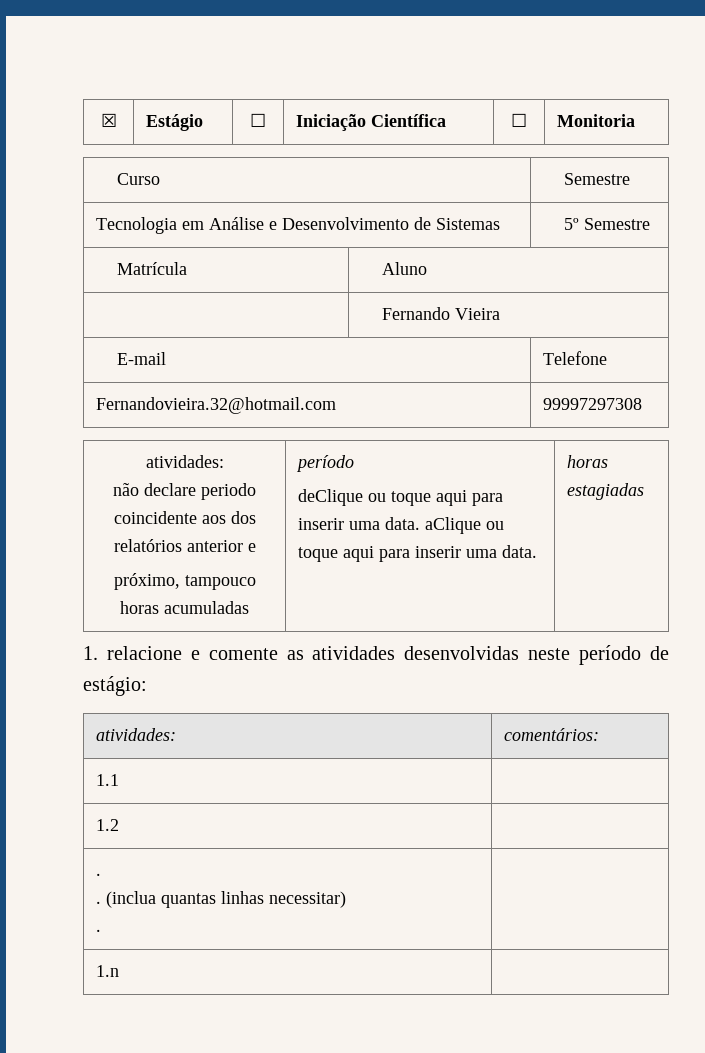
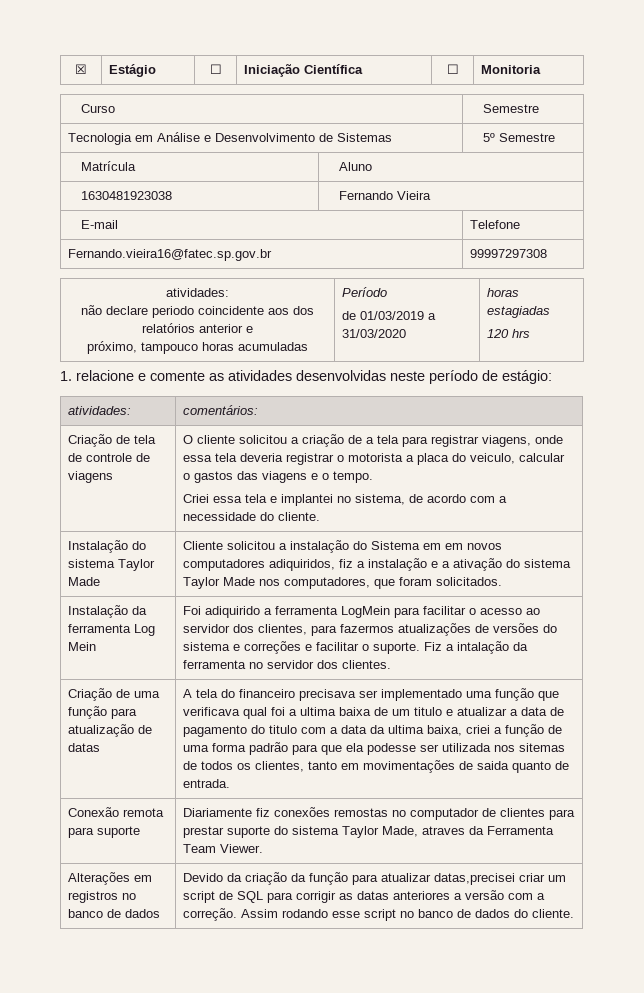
(428, 268) none -> [80,191,172,200] 1630481923038
[95,397,336,414] Fernandovieira.32@hotmail.com -> [68,249,273,261] Fernando.vieira16@fatec.sp.gov.br
[295,455,354,472] [297,489,503,506] [297,517,504,534] [297,545,537,562] período // deClique ou toque aqui para inserir uma data. aClique ou toque aqui para inserir uma data. -> [342,287,388,297] [342,311,437,320] [342,329,407,338] Período // de 01/03/2019 a 31/03/2020
(644, 491) none -> [487,329,531,338] // 120 hrs
[95,774,119,786] [95,819,119,831] [95,873,101,876] [95,891,346,908] [95,929,101,932] [95,965,119,977] 1.1 | // 1.2 | // . // . (inclua quantas linhas necessitar) // . | // 1.n | -> [68,434,157,447] [68,453,151,462] [68,471,114,483] [183,434,564,447] [183,453,566,465] [183,471,374,483] [183,494,508,506] [183,512,321,521] [68,540,147,553] [68,559,156,571] [68,577,101,586] [183,540,503,553] [183,558,572,571] [183,577,503,589] [68,605,148,618] [68,624,156,636] [68,642,97,651] [183,606,541,618] [183,623,558,636] [183,641,529,654] [183,660,392,669] [68,688,161,701] [68,706,138,719] [68,724,153,737] [68,743,101,752] [183,688,560,701] [183,707,565,719] [183,724,563,737] [183,742,566,755] [183,760,570,773] [183,779,231,788] [68,807,165,817] [68,826,141,838] [183,807,576,820] [183,826,555,838] [183,844,264,853] [68,872,153,885] [68,891,137,903] [68,909,161,918] [183,872,567,885] [183,890,546,903] [183,908,575,921] Criação de tela de controle de viagens | O cliente solicitou a criação de a tela para registrar viagens, onde essa tela deveria registrar o motorista a placa do veiculo, calcular o gastos das viagens e o tempo. // Criei essa tela e implantei no sistema, de acordo com a necessidade do cliente. // Instalação do sistema Taylor Made | Cliente solicitou a instalação do Sistema em em novos computadores adiquiridos, fiz a instalação e a ativação do sistema Taylor Made nos computadores, que foram solicitados. // Instalação da ferramenta Log Mein | Foi adiquirido a ferramenta LogMein para facilitar o acesso ao servidor dos clientes, para fazermos atualizações de versões do sistema e correções e facilitar o suporte. Fiz a intalação da ferramenta no servidor dos clientes. // Criação de uma função para atualização de datas | A tela do financeiro precisava ser implementado uma função que verificava qual foi a ultima baixa de um titulo e atualizar a data de pagamento do titulo com a data da ultima baixa, criei a função de uma forma padrão para que ela podesse ser utilizada nos sitemas de todos os clientes, tanto em movimentações de saida quanto de entrada. // Conexão remota para suporte | Diariamente fiz conexões remostas no computador de clientes para prestar suporte do sistema Taylor Made, atraves da Ferramenta Team Viewer. // Alterações em registros no banco de dados | Devido da criação da função para atualizar datas,precisei criar um script de SQL para corrigir as datas anteriores a versão com a correção. Assim rodando esse script no banco de dados do cliente.

